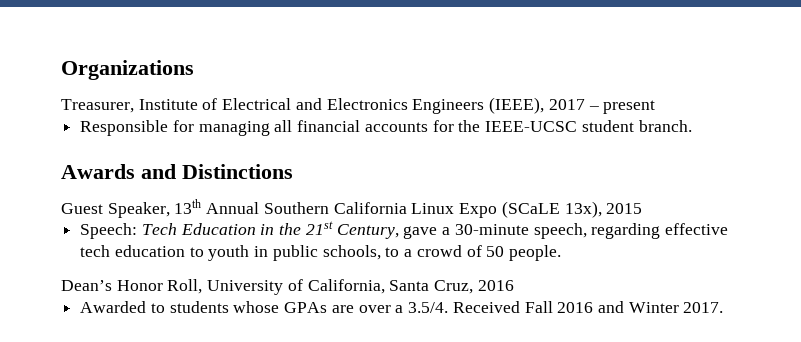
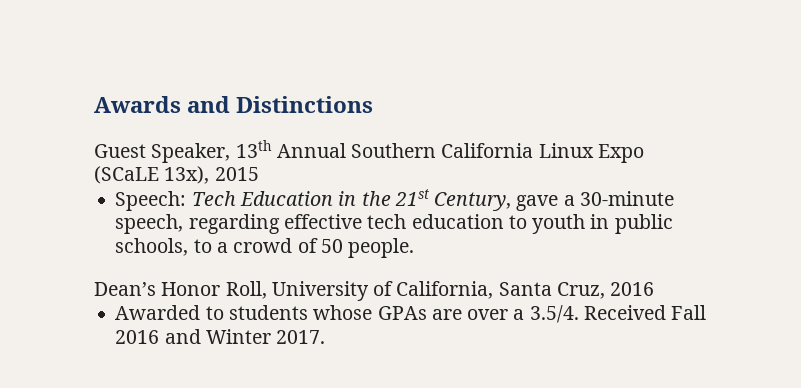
[61,60,194,80] [61,97,656,114] [80,120,692,136] Organizations // Treasurer, Institute of Electrical and Electronics Engineers (IEEE), 2017 – present // Responsible for managing all financial accounts for the IEEE-UCSC student branch. // -> (94, 104) none

